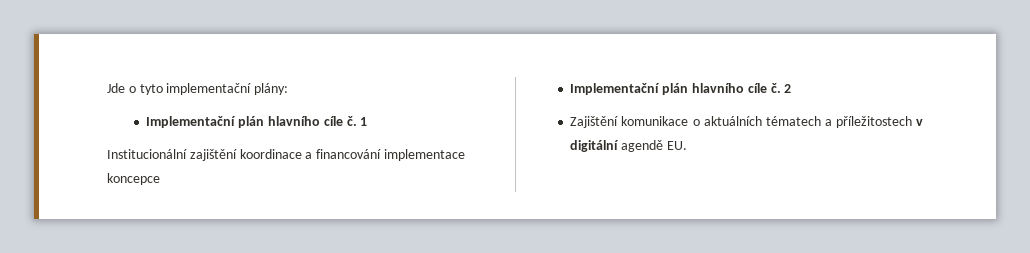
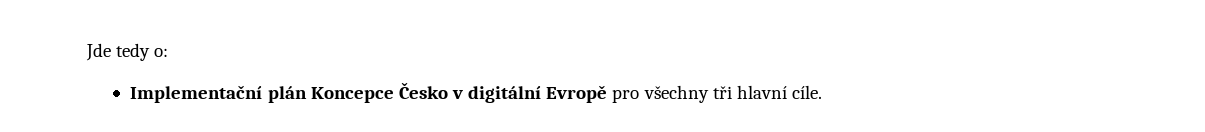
[128,83,289,95] [146,116,368,128] [107,149,465,161] [107,173,160,185] [570,83,792,95] [570,116,923,128] [570,140,687,152] o tyto implementační plány: // Implementační plán hlavního cíle č. 1 // Institucionální zajištění koordinace a financování implementace koncepce // Implementační plán hlavního cíle č. 2 // Zajištění komunikace o aktuálních tématech a příležitostech v digitální agendě EU. -> [116,43,169,61] [130,82,822,103] tedy o: // Implementační plán Koncepce Česko v digitální Evropě pro všechny tři hlavní cíle.

